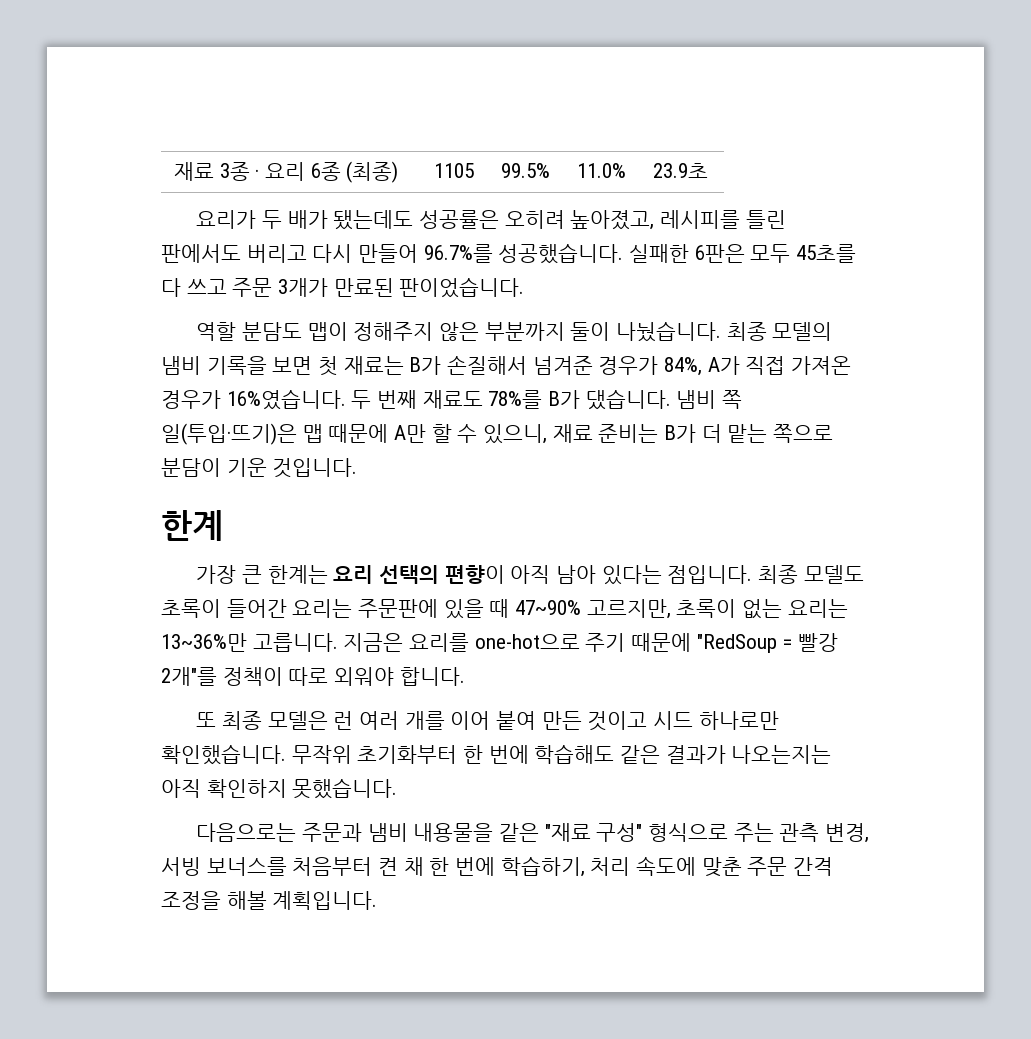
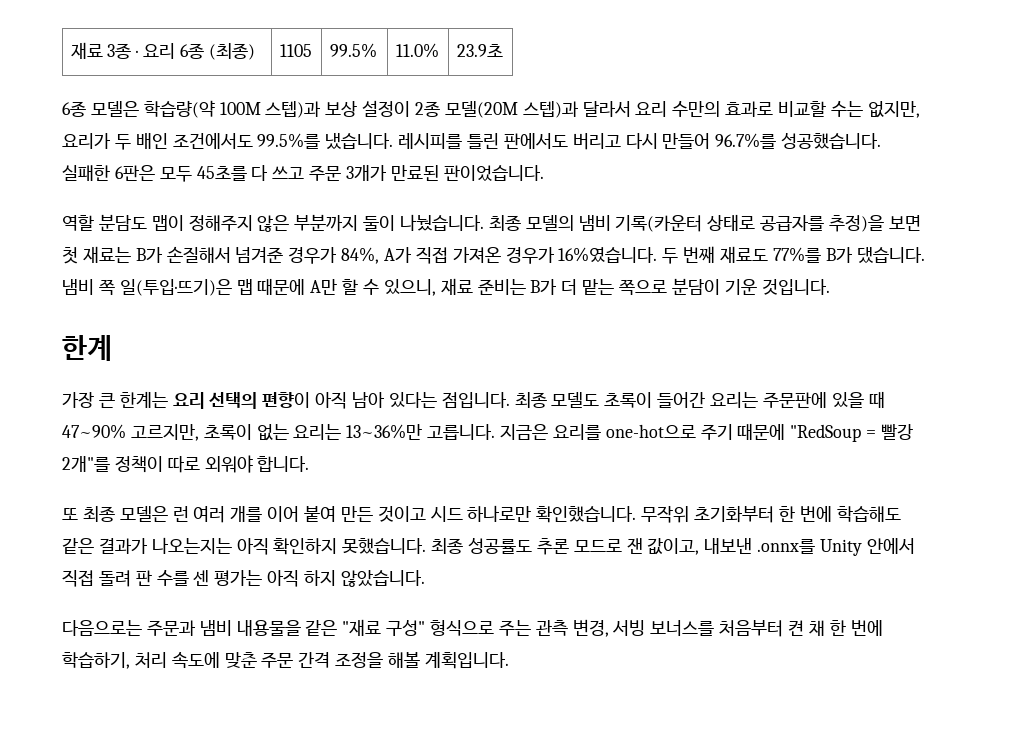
[196,210,655,230] 요리가 두 배가 됐는데도 성공률은 오히려 높아졌고, -> [62,100,920,118] [62,133,394,150] 6종 모델은 학습량(약 100M 스텝)과 보상 설정이 2종 모델(20M 스텝)과 달라서 요리 수만의 효과로 비교할 수는 없지만, 요리가 두 배인 조건에서도 99.5%를 냈습니다.
[206,356,267,375] 기록을 -> [615,214,885,232] 기록(카운터 상태로 공급자를 추정)을
[488,390,543,409] 78%를 -> [772,247,821,263] 77%를
(398, 788) none -> [431,538,915,556] [62,570,425,587] 최종 성공률도 추론 모드로 잰 값이고, 내보낸 .onnx를 Unity 안에서 직접 돌려 판 수를 센 평가는 아직 하지 않았습니다.

